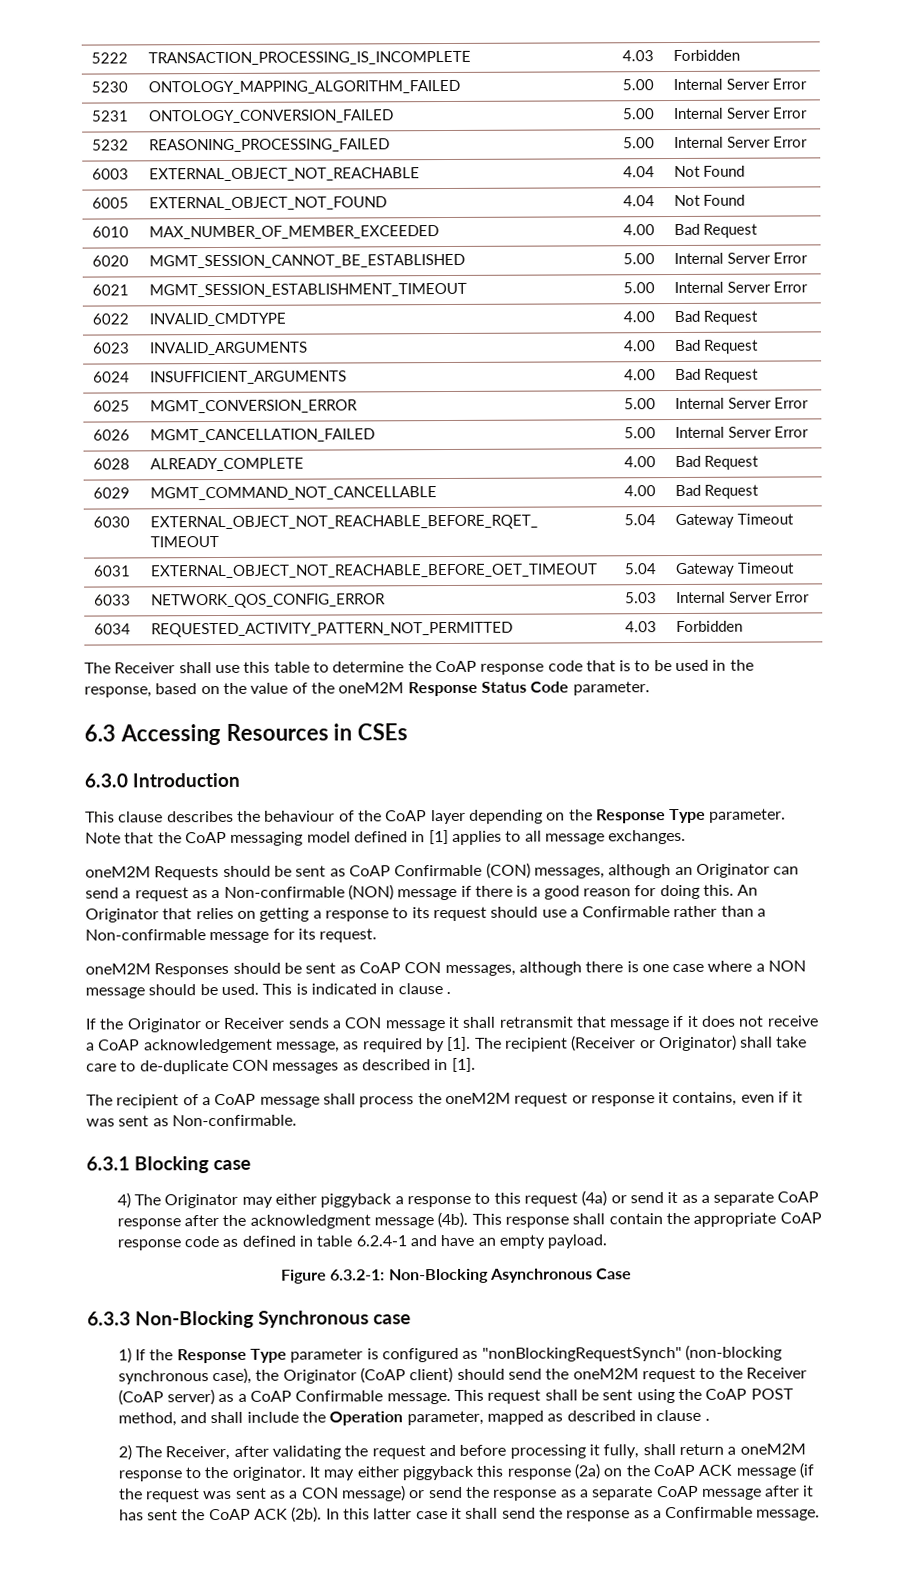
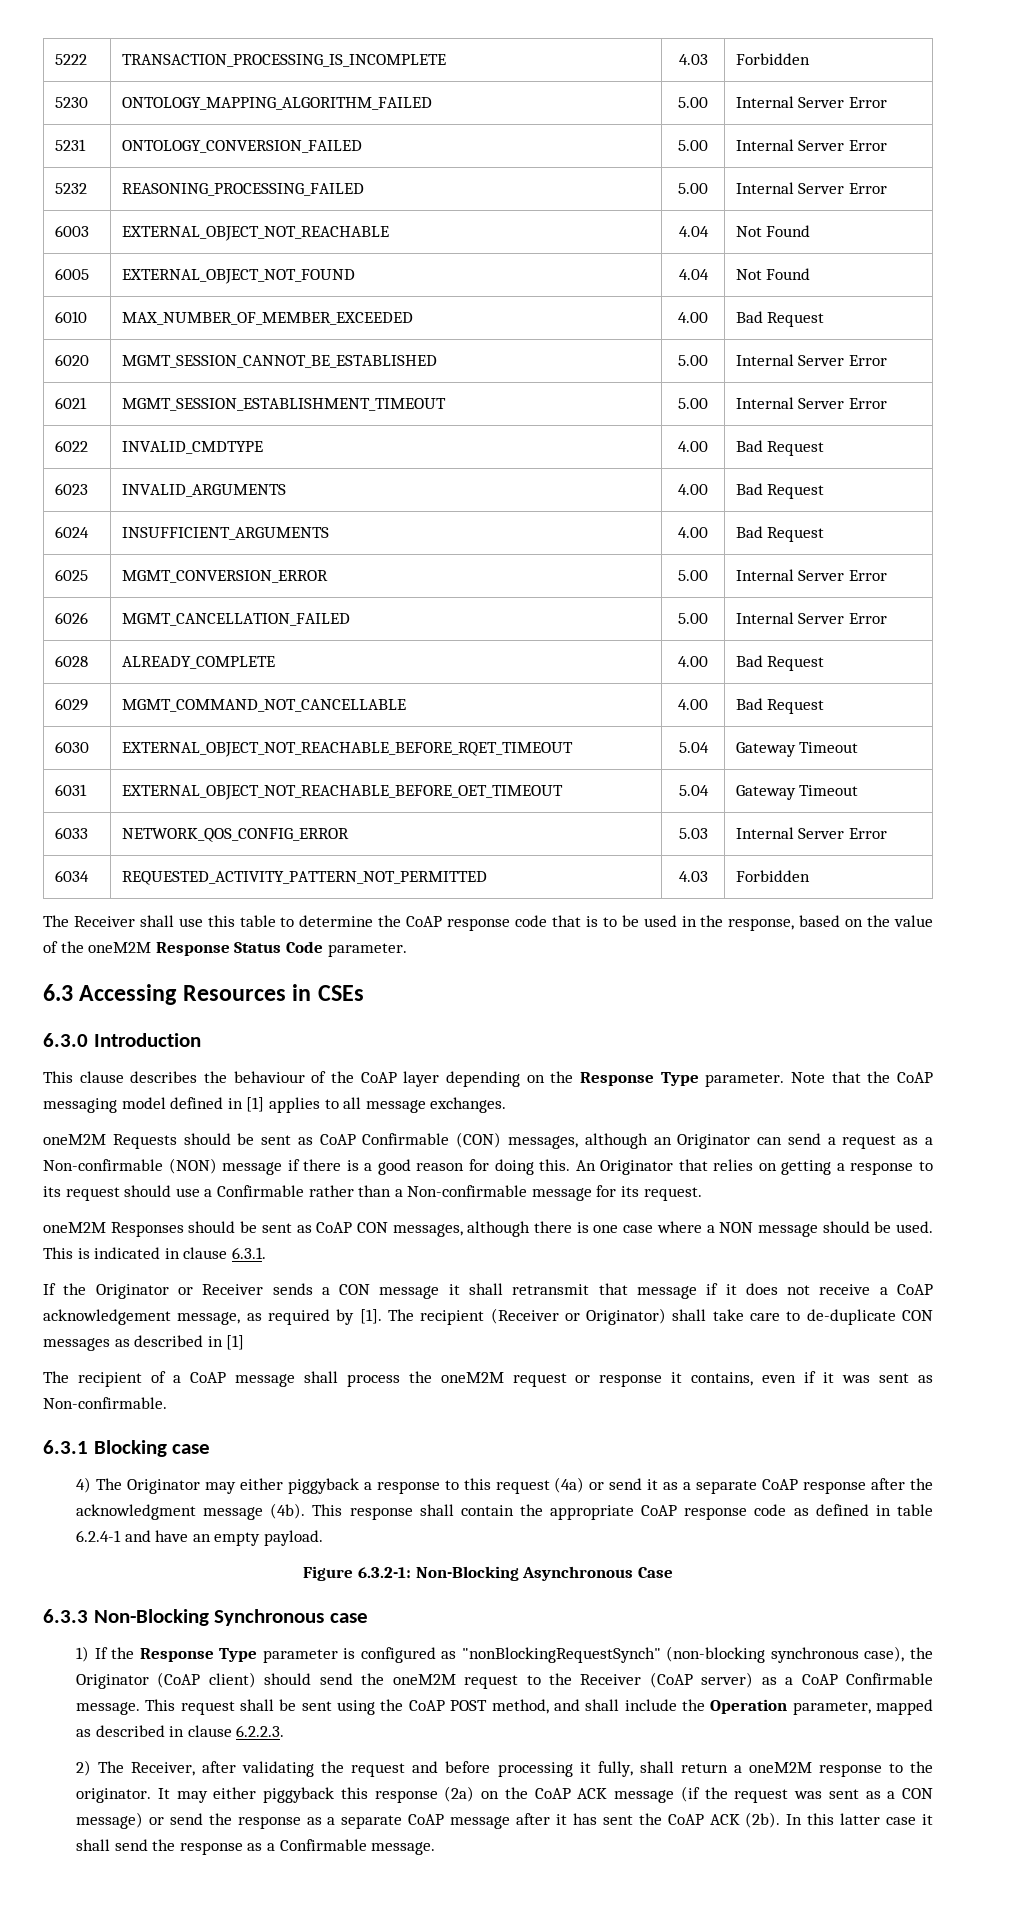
[445,991,451,995] . -> [231,1247,266,1259] 6.3.1.
[451,1057,476,1072] [1]. -> [226,1335,245,1350] [1]
[704,1418,710,1421] . -> [236,1725,285,1737] 6.2.2.3.

